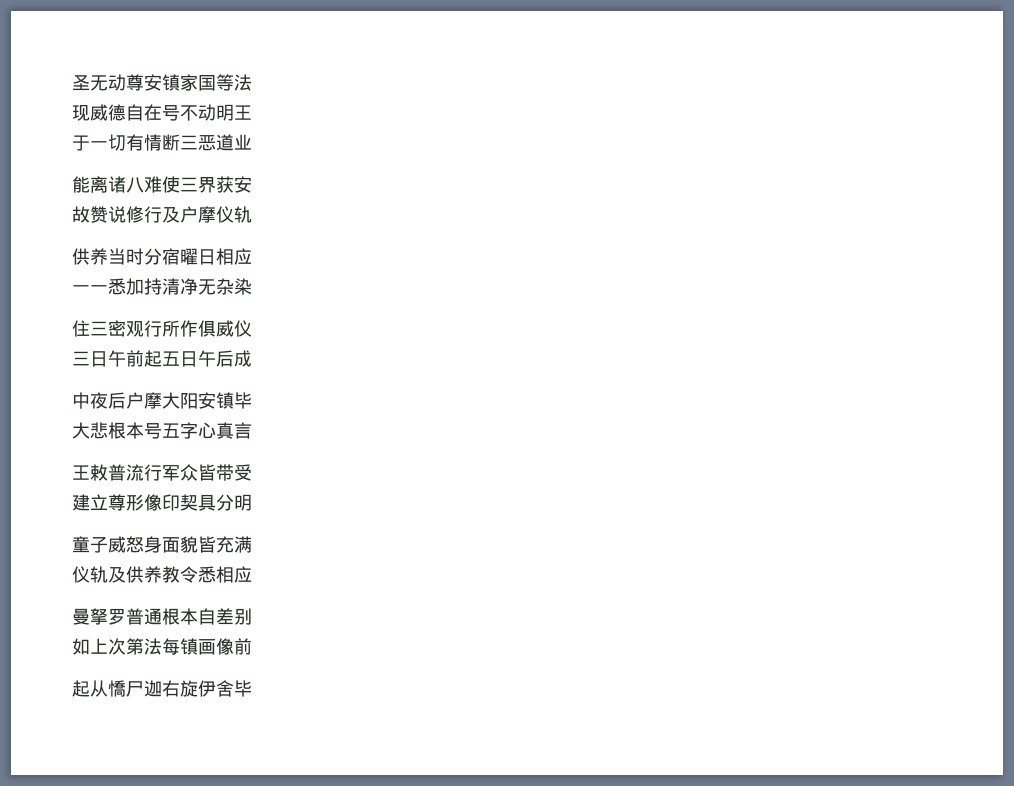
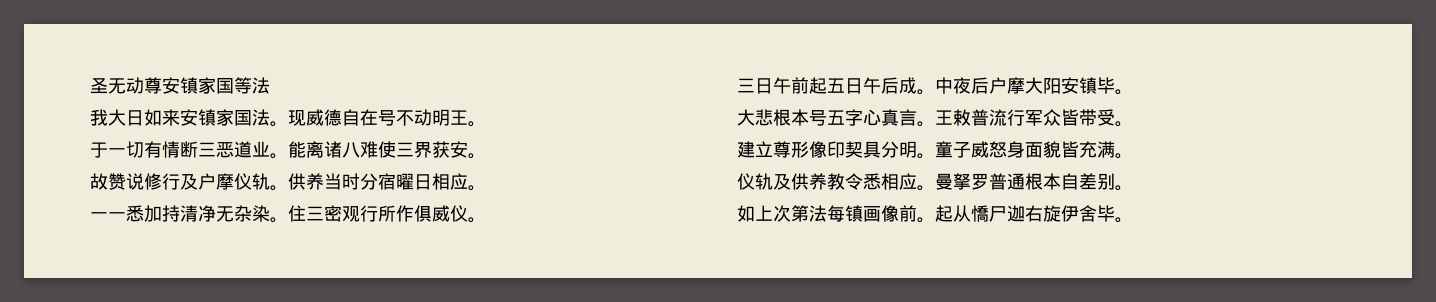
(252, 82) none -> [90,109,288,127] 我大日如来安镇家国法。
(252, 112) none -> [468,121,486,127] 。
(252, 142) // -> [270,153,288,159] 。
(252, 184) none -> [468,153,486,159] 。
(252, 214) // -> [270,185,288,191] 。
(252, 256) none -> [468,185,486,191] 。
(252, 286) // -> [270,217,288,223] 。
(252, 328) none -> [468,217,486,223] 。
(252, 358) // -> [917,89,935,95] 。
(252, 400) none -> [1115,89,1133,95] 。
(252, 430) // -> [917,121,935,127] 。
(252, 472) none -> [1115,121,1133,127] 。
(252, 502) // -> [917,153,935,159] 。
(252, 544) none -> [1115,153,1133,159] 。
(252, 574) // -> [917,185,935,191] 。
(252, 616) none -> [1115,185,1133,191] 。
(252, 646) // -> [917,217,935,223] 。
(252, 688) none -> [1115,217,1133,223] 。

